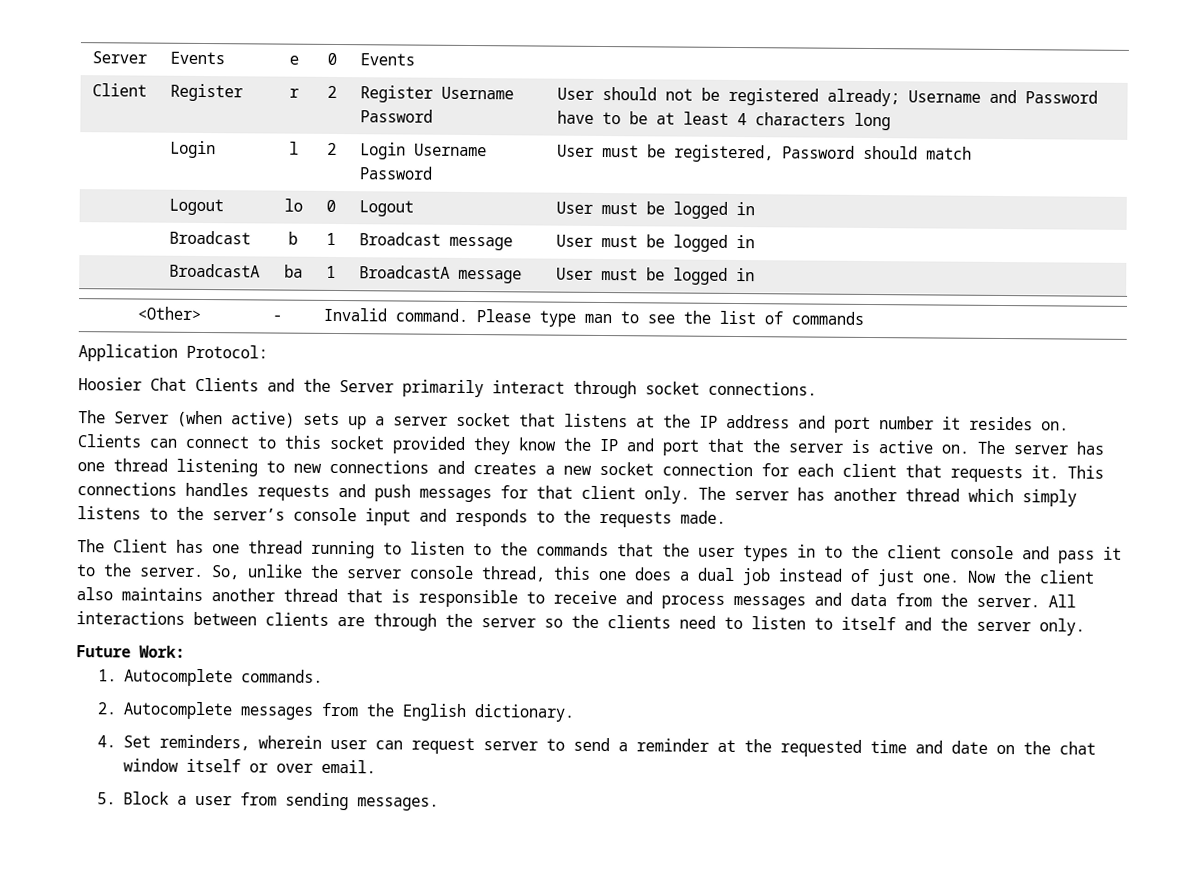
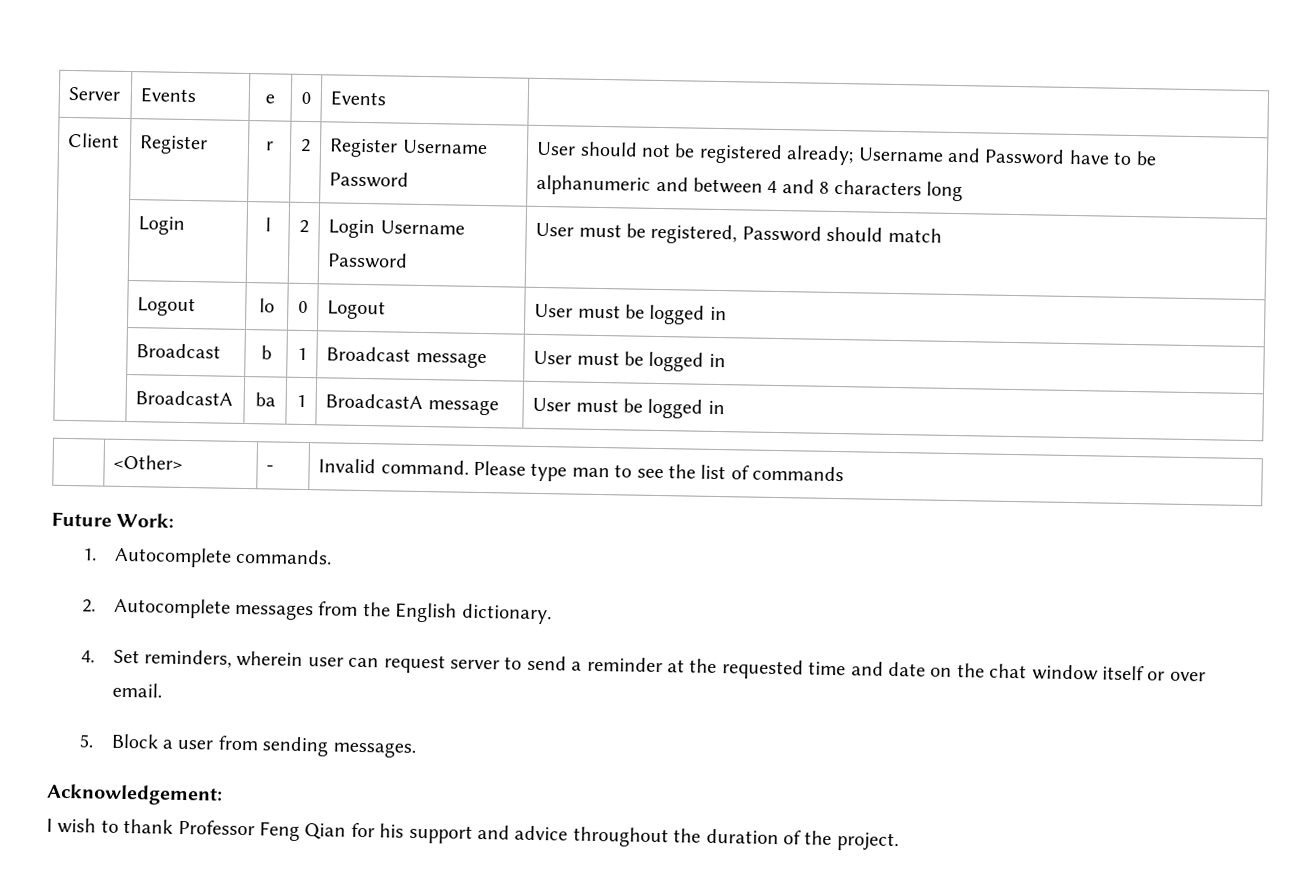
[655,111,747,126] at least 4 -> [536,174,830,196] alphanumeric and between 4 and 8
[78,344,268,362] [78,377,817,399] [78,410,1069,434] [77,434,1104,456] [77,458,1104,483] [77,482,1077,507] [77,506,726,528] [77,539,1122,564] [76,563,1095,587] [76,587,1076,610] [76,611,1085,636] // Application Protocol: // Hoosier Chat Clients and the Server primarily interact through socket connections. // The Server (when active) sets up a server socket that listens at the IP address and port number it resides on. Clients can connect to this socket provided they know the IP and port that the server is active on. The server has one thread listening to new connections and creates a new socket connection for each client that requests it. This connections handles requests and push messages for that client only. The server has another thread which simply listens to the server’s console input and responds to the requests made. // The Client has one thread running to listen to the commands that the user types in to the client console and pass it to the server. So, unlike the server console thread, this one does a dual job instead of just one. Now the client also maintains another thread that is responsible to receive and process messages and data from the server. All interactions between clients are through the server so the clients need to listen to itself and the server only. -> (845, 473) none
(439, 804) none -> [46,783,223,806] [46,817,899,852] // Acknowledgement: // I wish to thank Professor Feng Qian for his support and advice throughout the duration of the project.

